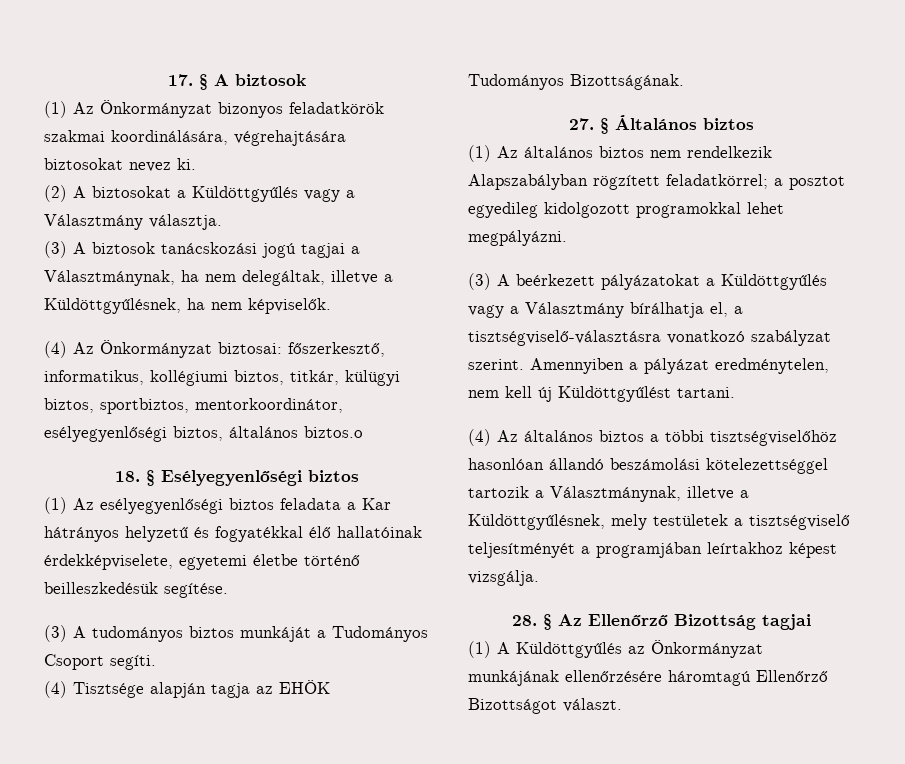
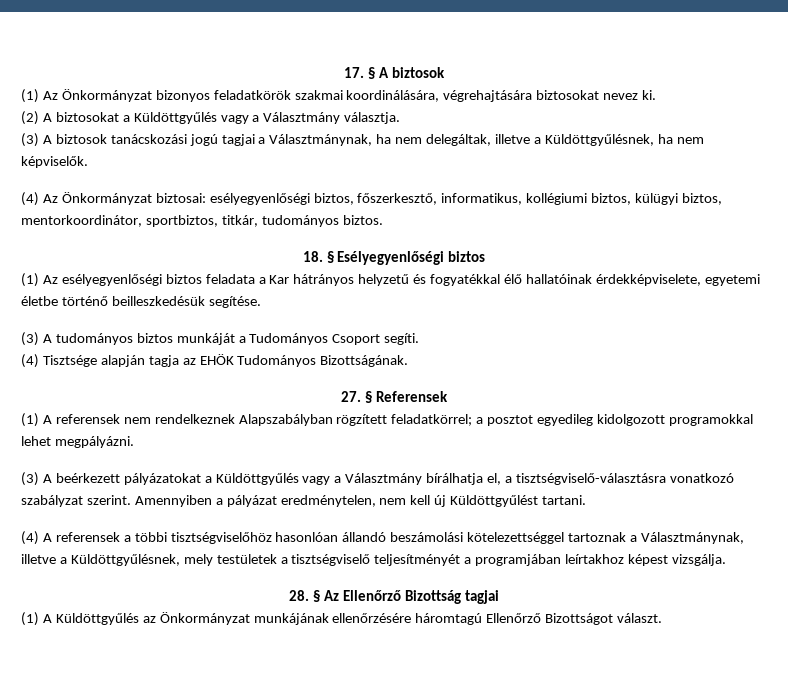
(282, 348) none -> [209,193,354,205] esélyegyenlőségi biztos,
[290,370,339,385] titkár, -> (632, 199) none
[100,398,343,414] [44,426,363,442] sportbiztos, mentorkoordinátor, esélyegyenlőségi biztos, általános biztos.o -> [21,215,383,227] mentorkoordinátor, sportbiztos, titkár, tudományos biztos.
[614,115,754,130] [468,145,772,162] Általános biztos // (1) Az általános biztos nem rendelkezik -> [375,391,448,402] [21,413,235,427] Referensek // (1) A referensek nem rendelkeznek
[497,430,644,442] Az általános biztos -> [42,532,120,542] A referensek
[468,486,529,498] tartozik -> [568,532,627,542] tartoznak

